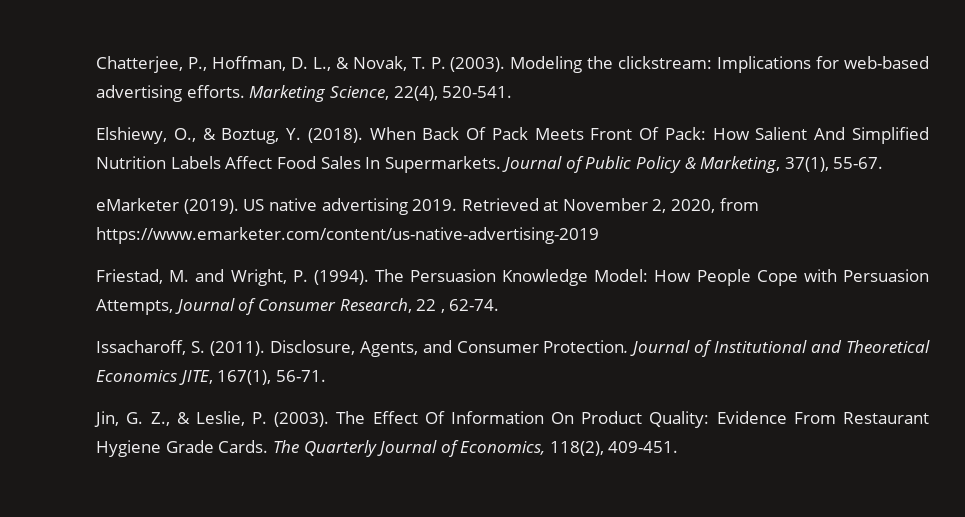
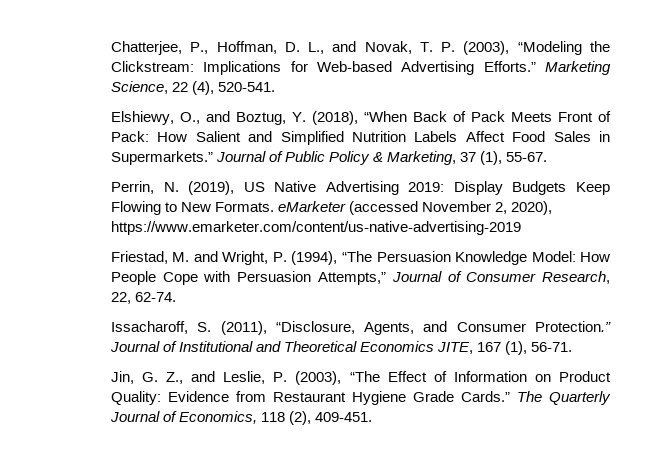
[335,57,349,69] & -> [332,41,357,52] and
[450,56,930,73] [96,85,438,102] (2003). Modeling the clickstream: Implications for web-based advertising efforts. Marketing Science, 22(4), -> [463,41,610,55] [110,61,611,75] [110,81,215,95] (2003), “Modeling the Clickstream: Implications for Web-based Advertising Efforts.” Marketing Science, 22 (4),
[202,128,216,140] & -> [205,111,230,122] and
[307,127,487,143] (2018). When Back Of -> [311,111,466,125] (2018), “When Back of
[639,127,660,140] Of -> [598,111,611,122] of
[814,127,846,140] And -> [248,131,273,142] and
[365,156,501,173] In Supermarkets. -> [598,131,610,142] [110,151,213,165] in Supermarkets.”
[784,157,829,172] 37(1), -> [460,151,503,165] 37 (1),
[96,198,759,215] eMarketer (2019). US native advertising 2019. Retrieved at November 2, 2020, from -> [110,181,611,195] [110,201,553,215] Perrin, N. (2019), US Native Advertising 2019: Display Budgets Keep Flowing to New Formats. eMarketer (accessed November 2, 2020),
[313,269,404,285] (1994). The -> [291,251,372,265] (1994), “The
[96,299,174,315] Attempts, -> [317,272,386,285] Attempts,”
[416,299,445,313] 22 , -> [110,292,131,304] 22,
[209,340,355,356] (2011). Disclosure, -> [220,321,355,335] (2011), “Disclosure,
[543,340,629,353] Protection. -> [535,321,612,332] Protection.”
[217,370,272,385] 167(1), -> [477,341,528,355] 167 (1),
[176,412,190,424] & -> [191,371,216,382] and
[274,411,575,427] (2003). The Effect Of Information On -> [295,371,551,385] (2003), “The Effect of Information on
[793,412,836,424] From -> [235,391,266,402] from
[218,440,269,453] Cards. -> [460,391,510,402] Cards.”
[549,441,604,456] 118(2), -> [261,411,312,425] 118 (2),

